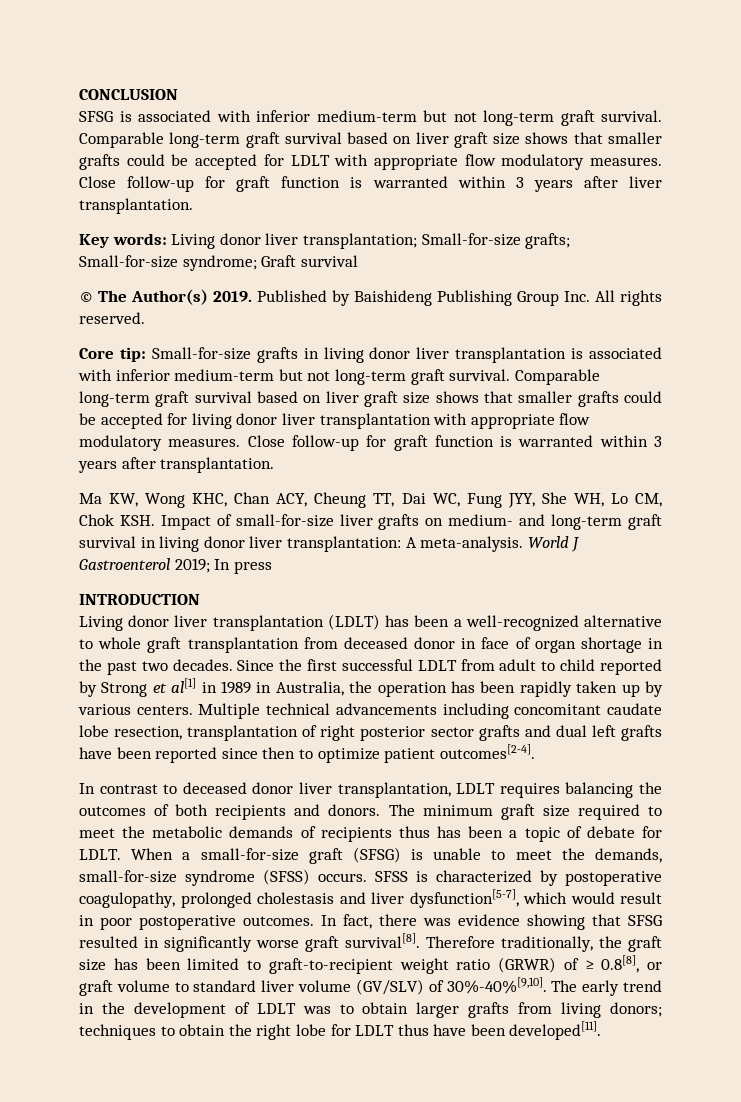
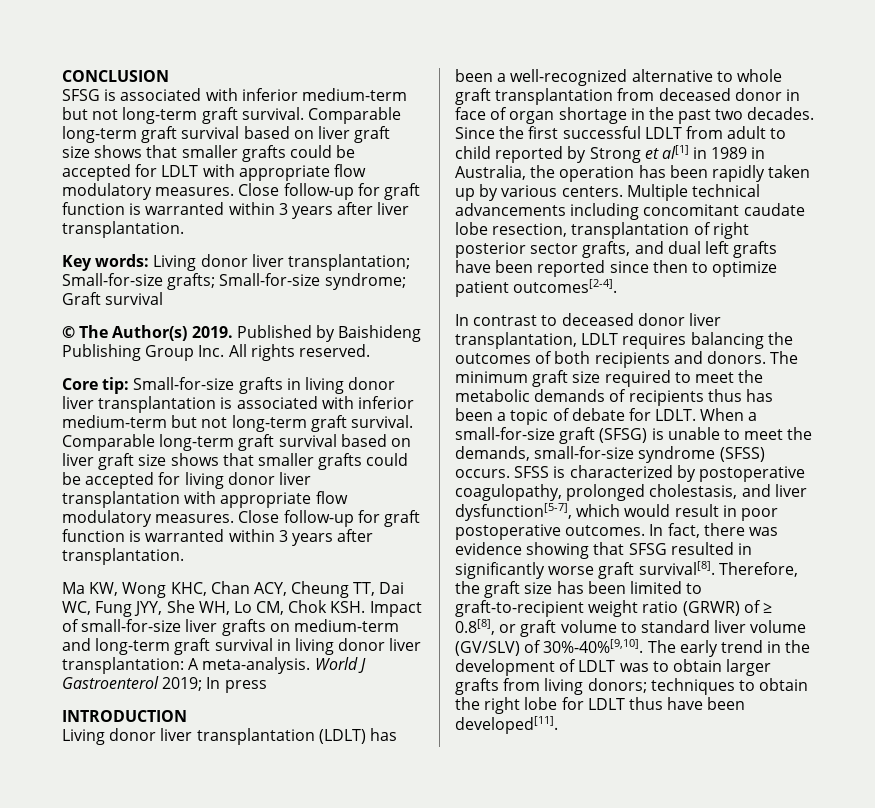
[448,514,514,526] medium- -> [293,619,399,632] medium-term
[478,725,520,741] grafts -> [582,241,631,258] grafts,
[257,892,334,904] cholestasis -> [649,484,738,499] cholestasis,
[426,936,593,952] Therefore traditionally, -> [718,562,798,577] Therefore,

